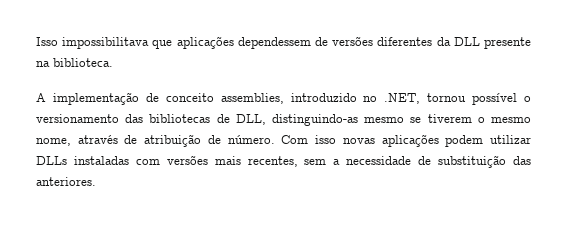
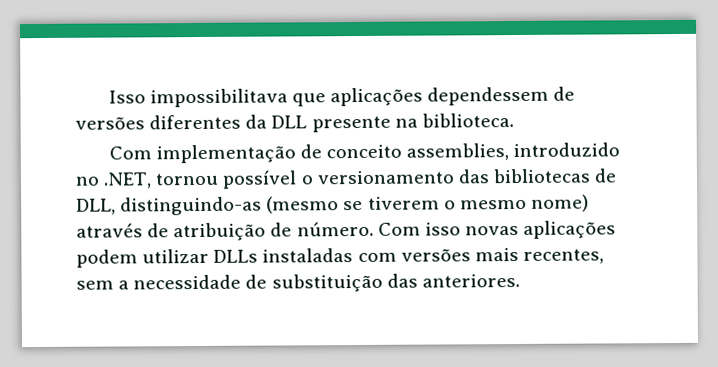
[36,93,46,102] A -> [108,146,152,160] Com
[364,117,405,123] mesmo -> [266,196,340,214] (mesmo
[36,138,71,146] nome, -> [530,194,589,212] nome)

